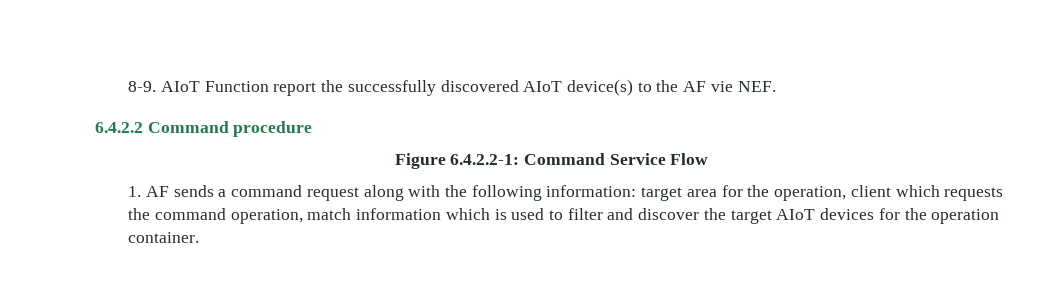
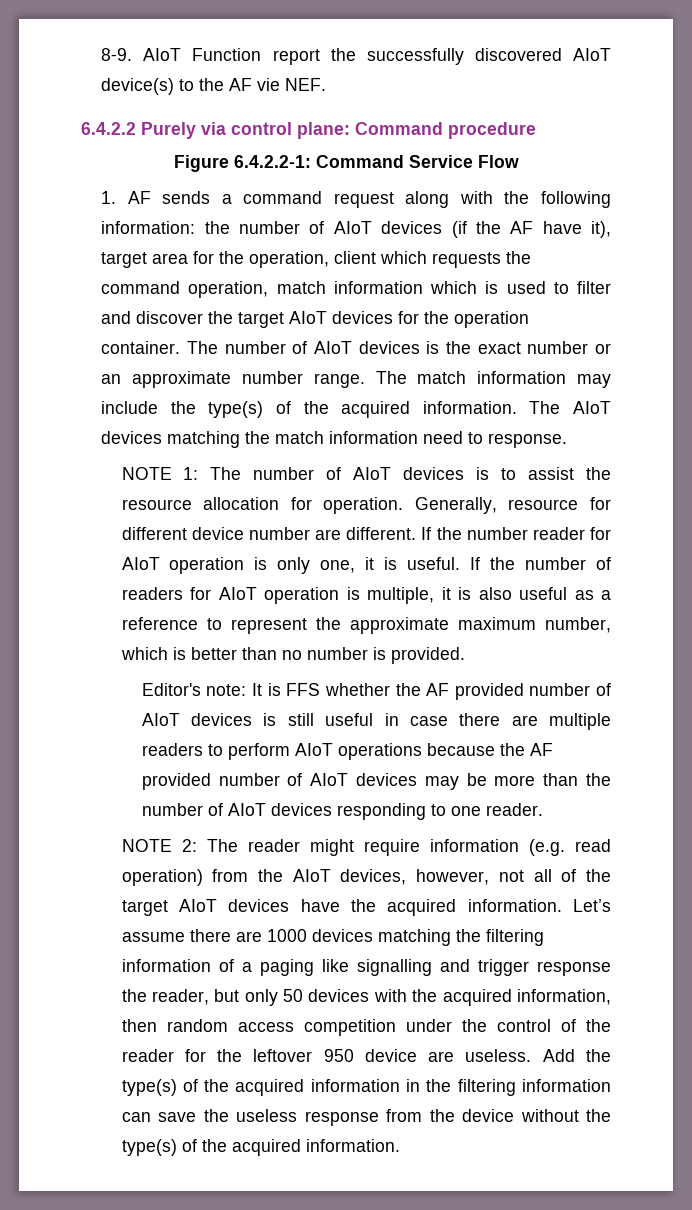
(143, 127) none -> [141,122,350,139] Purely via control plane:
(637, 191) none -> [204,221,612,238] the number of AIoT devices (if the AF have it),
(200, 237) none -> [186,341,612,354] [101,371,611,388] [101,401,611,418] [101,431,568,448] [121,467,611,480] [121,497,611,514] [121,527,611,540] [121,557,611,574] [121,587,612,604] [121,617,611,634] [120,647,465,664] [141,683,611,700] [141,713,611,730] [141,743,553,760] [141,773,611,790] [141,803,543,820] [121,839,611,856] [121,869,611,886] [121,899,611,916] [121,929,544,946] [121,959,611,976] [121,989,611,1006] [121,1019,611,1036] [121,1049,612,1062] [121,1079,611,1096] [121,1109,611,1126] [121,1139,400,1156] The number of AIoT devices is the exact number or an approximate number range. The match information may include the type(s) of the acquired information. The AIoT devices matching the match information need to response. // NOTE 1: The number of AIoT devices is to assist the resource allocation for operation. Generally, resource for different device number are different. If the number reader for AIoT operation is only one, it is useful. If the number of readers for AIoT operation is multiple, it is also useful as a reference to represent the approximate maximum number, which is better than no number is provided. // Editor's note: It is FFS whether the AF provided number of AIoT devices is still useful in case there are multiple readers to perform AIoT operations because the AF provided number of AIoT devices may be more than the number of AIoT devices responding to one reader. // NOTE 2: The reader might require information (e.g. read operation) from the AIoT devices, however, not all of the target AIoT devices have the acquired information. Let’s assume there are 1000 devices matching the filtering information of a paging like signalling and trigger response the reader, but only 50 devices with the acquired information, then random access competition under the control of the reader for the leftover 950 device are useless. Add the type(s) of the acquired information in the filtering information can save the useless response from the device without the type(s) of the acquired information.

